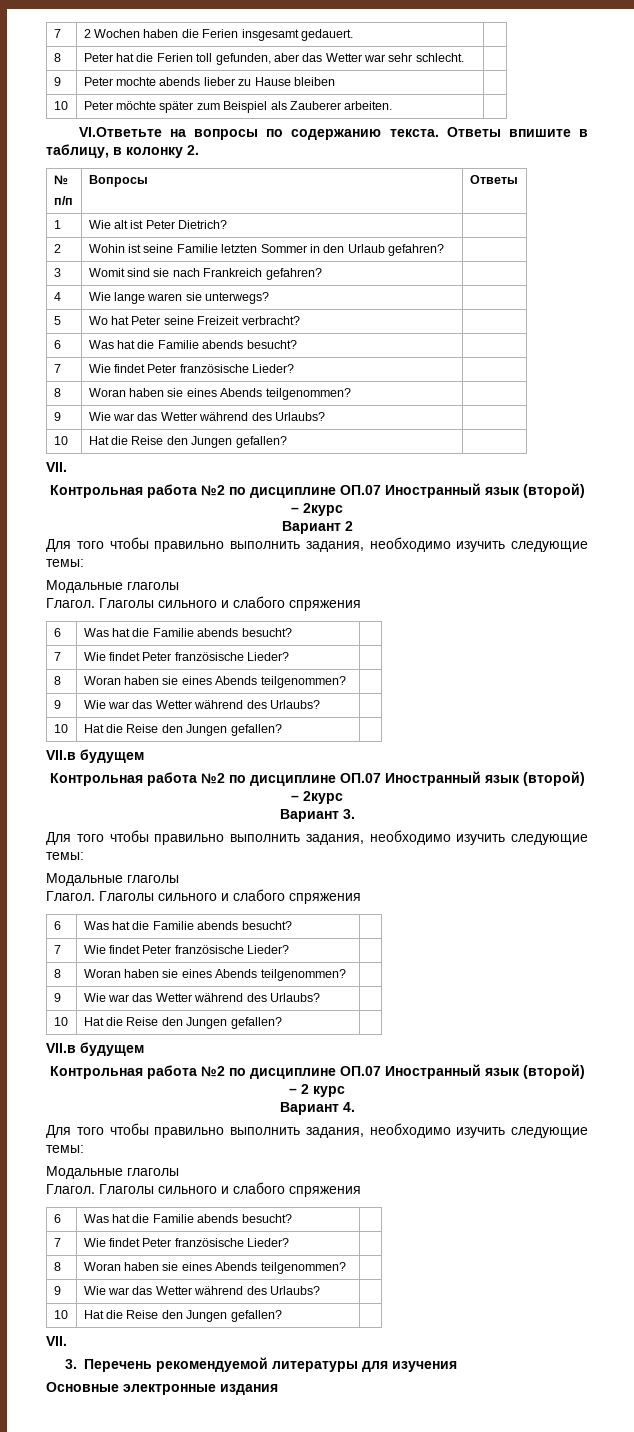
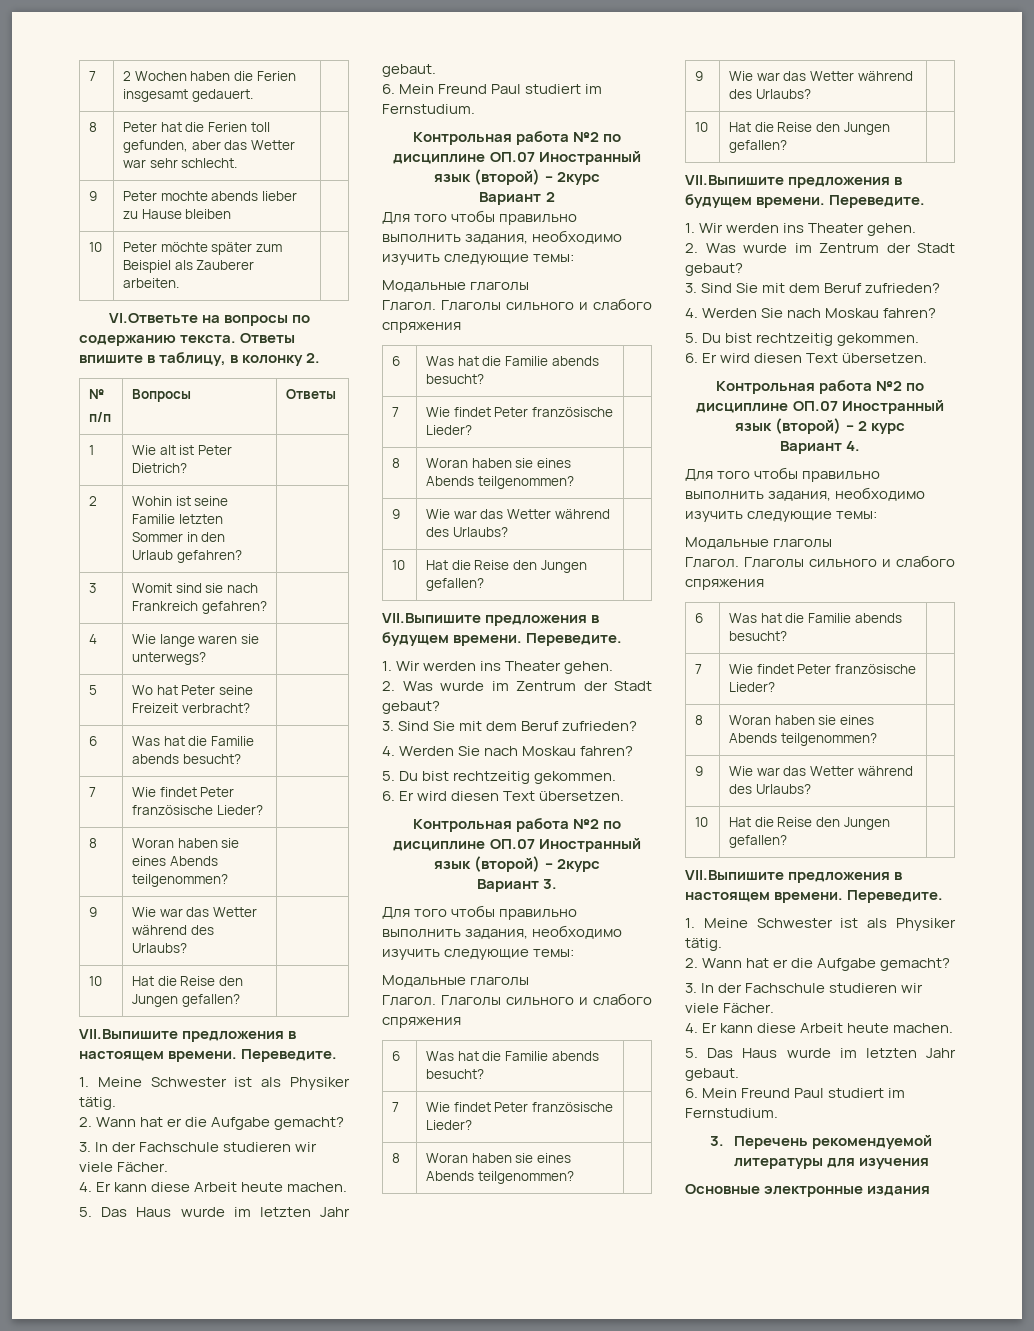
[46,462,67,472] VII. -> [79,1029,297,1042] [79,1049,338,1062] [79,1077,350,1090] [79,1097,116,1110] [79,1117,345,1130] [79,1142,318,1152] [79,1162,169,1172] [79,1182,348,1192] [79,1207,351,1217] [382,64,436,77] [382,84,603,94] [382,104,475,114] VII.Выпишите предложения в настоящем времени. Переведите. // 1. Meine Schwester ist als Physiker tätig. // 2. Wann hat er die Aufgabe gemacht? // 3. In der Fachschule studieren wir viele Fächer. // 4. Er kann diese Arbeit heute machen. // 5. Das Haus wurde im letzten Jahr gebaut. // 6. Mein Freund Paul studiert im Fernstudium.
[46,749,144,763] VII.в будущем -> [382,613,600,626] [382,632,623,646] [382,661,614,674] [382,681,652,691] [382,701,440,714] [382,721,638,731] [382,746,634,756] [382,771,617,784] [382,791,625,801] VII.Выпишите предложения в будущем времени. Переведите. // 1. Wir werden ins Theater gehen. // 2. Was wurde im Zentrum der Stadt gebaut? // 3. Sind Sie mit dem Beruf zufrieden? // 4. Werden Sie nach Moskau fahren? // 5. Du bist rechtzeitig gekommen. // 6. Er wird diesen Text übersetzen.
[46,1042,144,1056] VII.в будущем -> [685,175,903,188] [685,194,926,208] [685,223,917,236] [685,243,955,253] [685,263,743,276] [685,283,941,293] [685,308,937,318] [685,333,920,346] [685,353,928,363] VII.Выпишите предложения в будущем времени. Переведите. // 1. Wir werden ins Theater gehen. // 2. Was wurde im Zentrum der Stadt gebaut? // 3. Sind Sie mit dem Beruf zufrieden? // 4. Werden Sie nach Moskau fahren? // 5. Du bist rechtzeitig gekommen. // 6. Er wird diesen Text übersetzen.
[46,1336,67,1346] VII. -> [685,870,903,883] [685,890,944,903] [685,918,956,931] [685,938,722,951] [685,958,951,971] [685,983,924,993] [685,1003,775,1013] [685,1023,954,1033] [685,1048,956,1058] [685,1068,739,1081] [685,1088,906,1098] [685,1108,778,1118] VII.Выпишите предложения в настоящем времени. Переведите. // 1. Meine Schwester ist als Physiker tätig. // 2. Wann hat er die Aufgabe gemacht? // 3. In der Fachschule studieren wir viele Fächer. // 4. Er kann diese Arbeit heute machen. // 5. Das Haus wurde im letzten Jahr gebaut. // 6. Mein Freund Paul studiert im Fernstudium.

